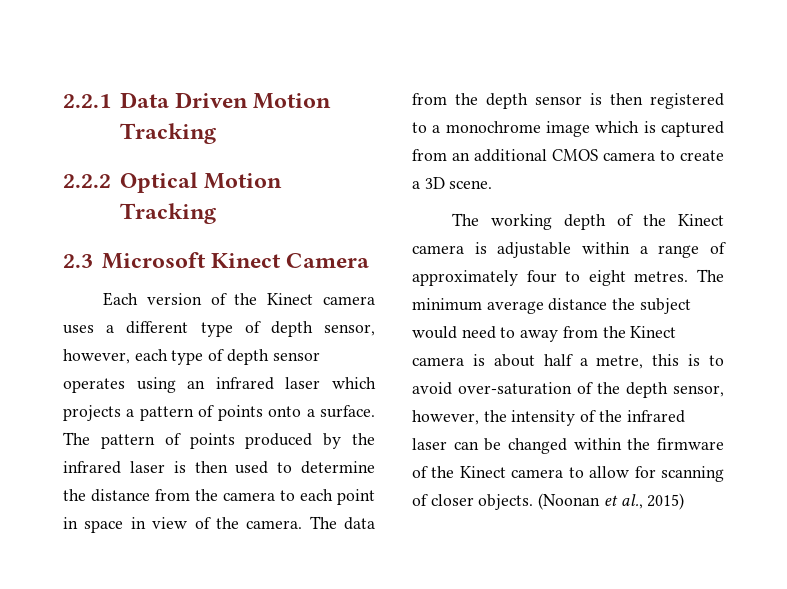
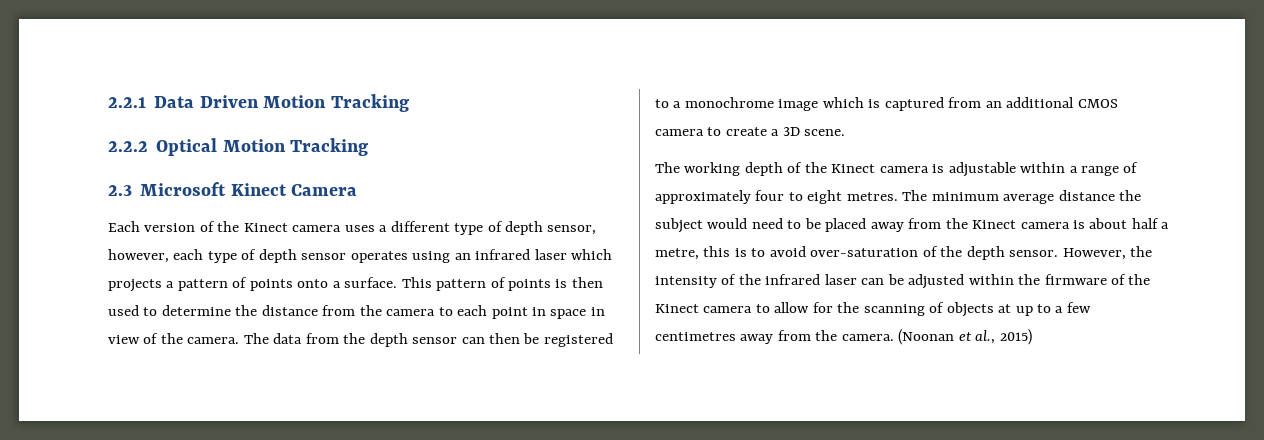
[63,432,375,449] [63,461,165,474] The pattern of points produced by the infrared laser -> [401,277,552,291] This pattern of points
[590,93,643,105] is then -> [461,333,540,344] can then be
(516, 332) none -> [804,218,867,232] be placed
[673,385,724,397] [412,410,479,425] sensor, however, -> [1009,248,1126,260] sensor. However,
[508,438,567,454] changed -> [908,274,965,289] adjusted
(656, 472) none -> [837,302,860,313] the
[430,494,534,510] closer objects. -> [946,302,1091,317] [655,330,894,344] objects at up to a few centimetres away from the camera.

